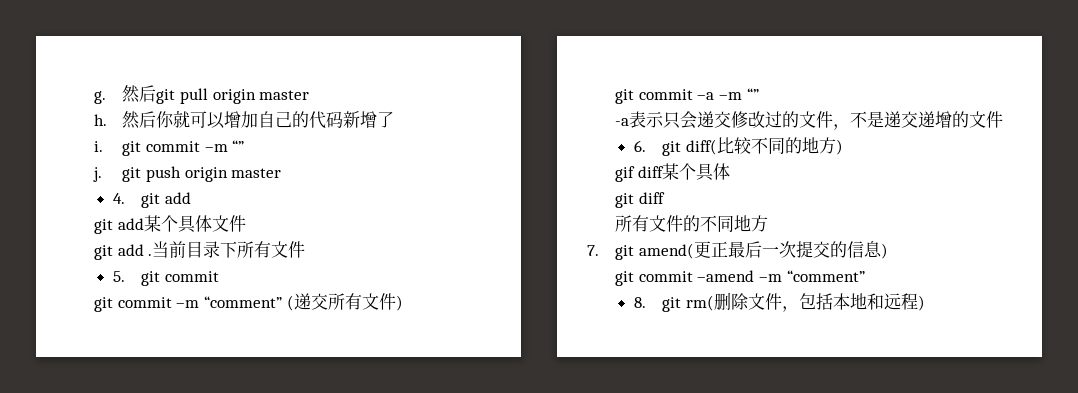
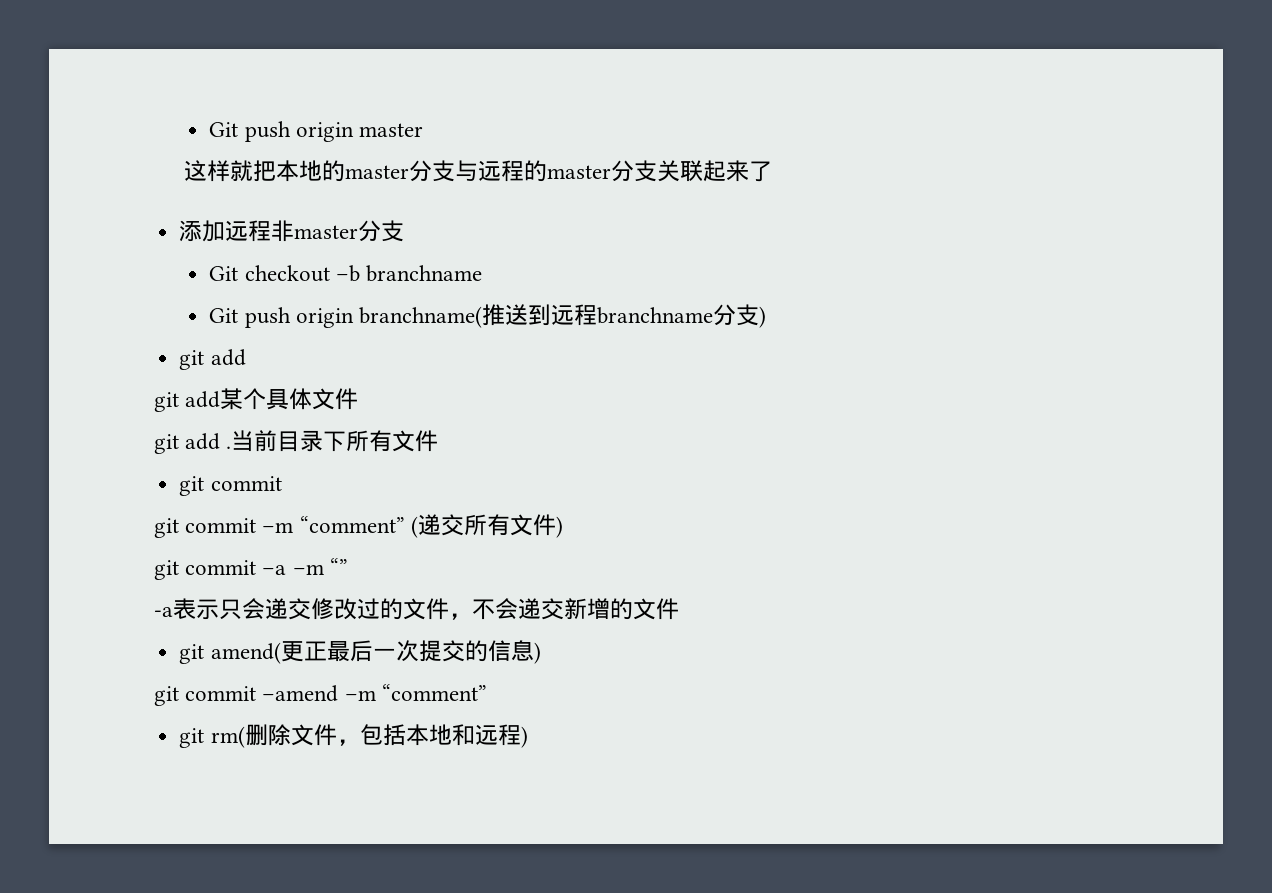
[94,85,310,104] [94,110,395,129] [94,140,245,156] [93,166,282,182] [112,193,125,204] g.然后git pull origin master // h.然后你就可以增加自己的代码新增了 // i. git commit –m “” // j. git push origin master // 4. -> [209,121,423,142] [184,160,773,182] [179,220,405,242] [209,265,482,282] [209,304,766,328] Git push origin master // 这样就把本地的master分支与远程的master分支关联起来了 // 添加远程非master分支 // Git checkout –b branchname // Git push origin branchname(推送到远程branchname分支) //
[112,271,125,282] 5. -> (439, 441) none
[867,111,936,128] 是递交递 -> [495,598,588,620] 会递交新
[633,137,843,156] [615,163,730,182] [615,192,665,208] [615,215,769,232] [587,245,599,256] 6. git diff(比较不同的地方) // gif diff某个具体 // git diff // 所有文件的不同地方 // 7. -> (680, 609) none
[633,297,646,308] 8. -> (487, 692) none

